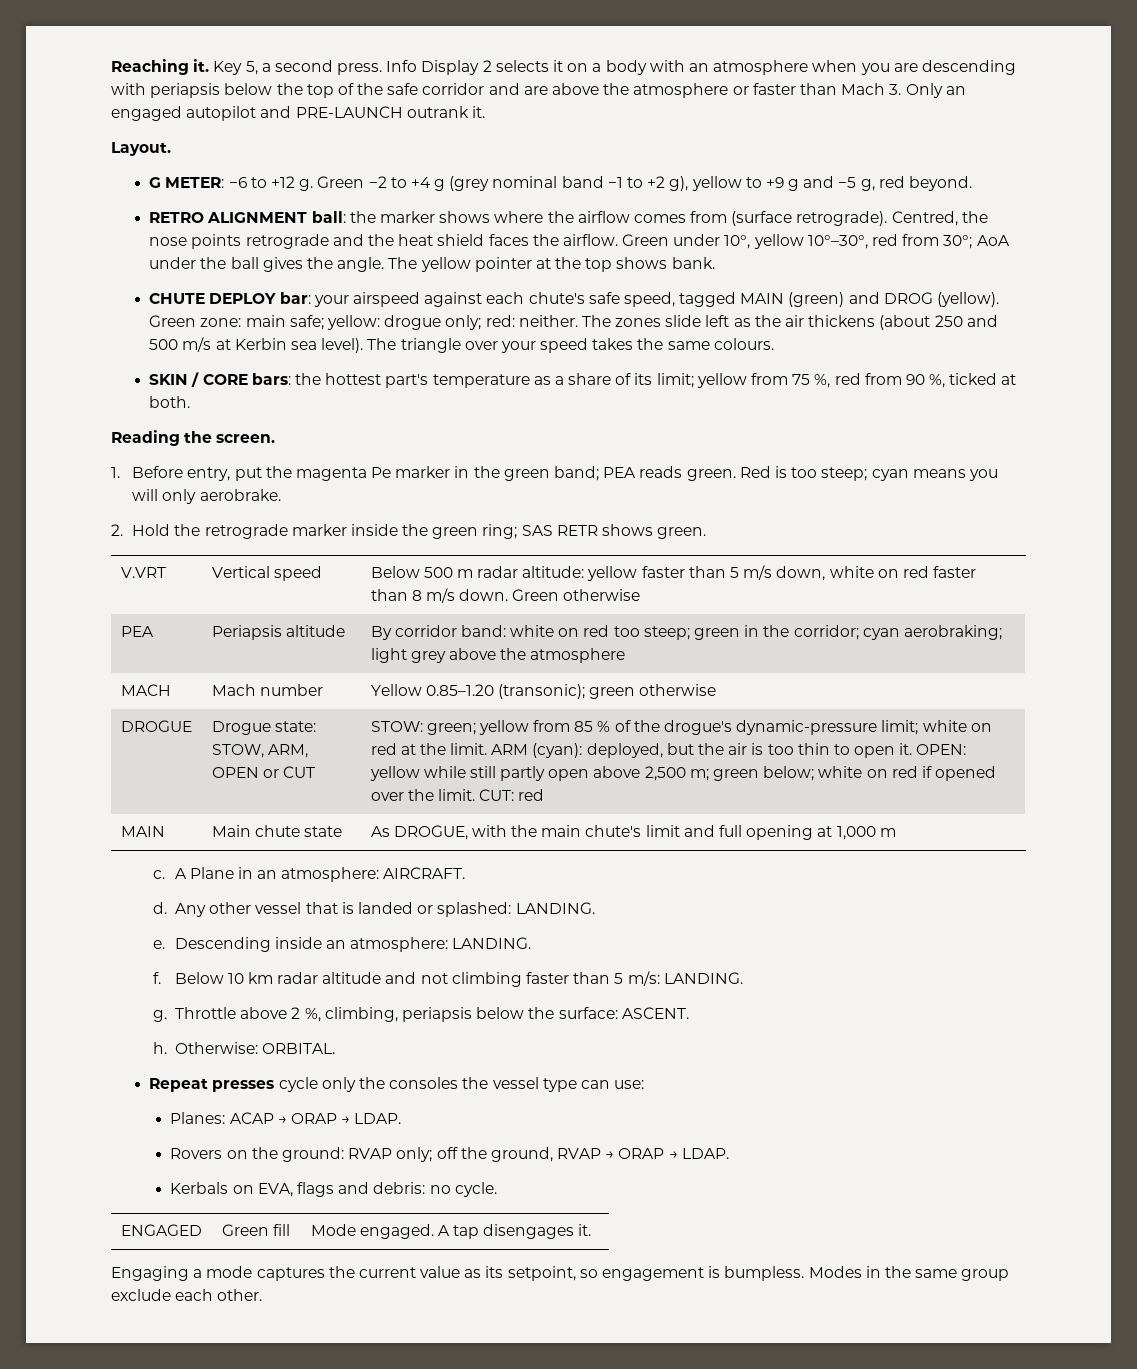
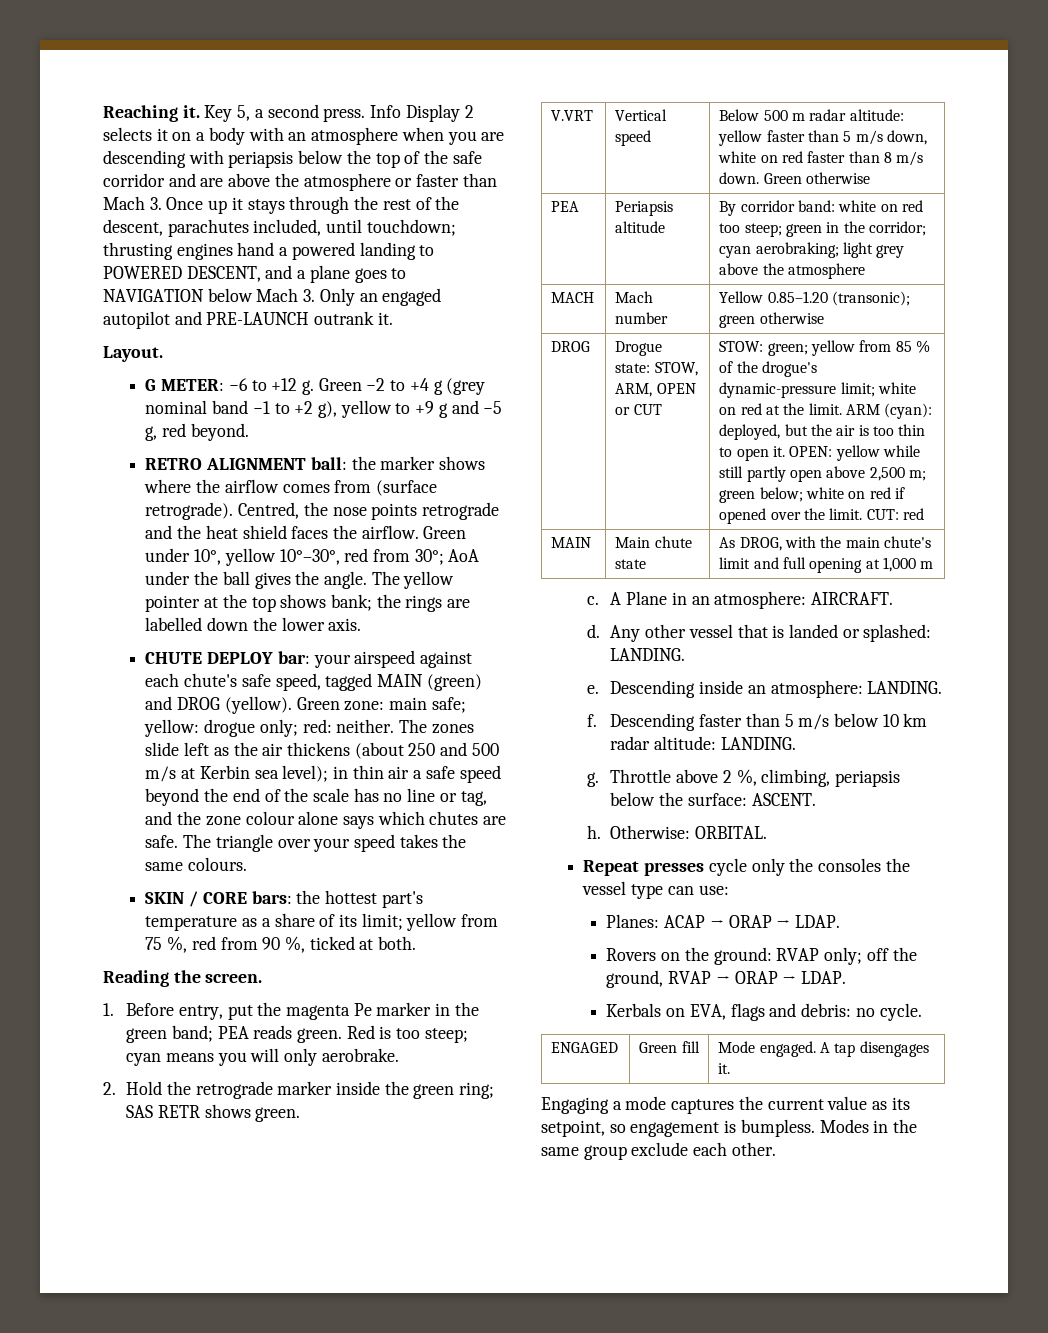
(902, 89) none -> [166,196,460,214] [103,219,456,237] [103,242,435,260] [103,265,407,283] [103,288,316,302] Once up it stays through the rest of the descent, parachutes included, until touchdown; thrusting engines hand a powered landing to POWERED DESCENT, and a plane goes to NAVIGATION below Mach 3.
[671,257,715,269] bank. -> [330,594,471,612] [145,617,362,631] bank; the rings are labelled down the lower axis.
[321,338,364,353] level). -> [282,765,501,783] [145,788,487,806] [145,811,507,829] [145,835,179,848] level); in thin air a safe speed beyond the end of the scale has no line or tag, and the zone colour alone says which chutes are safe.
[120,720,192,732] DROGUE -> [551,341,591,352] DROG
[393,825,468,840] DROGUE, -> [739,537,782,551] DROG,
[174,971,660,987] Below 10 km radar altitude and not climbing faster than 5 m/s: -> [610,713,928,731] [610,736,717,750] Descending faster than 5 m/s below 10 km radar altitude:

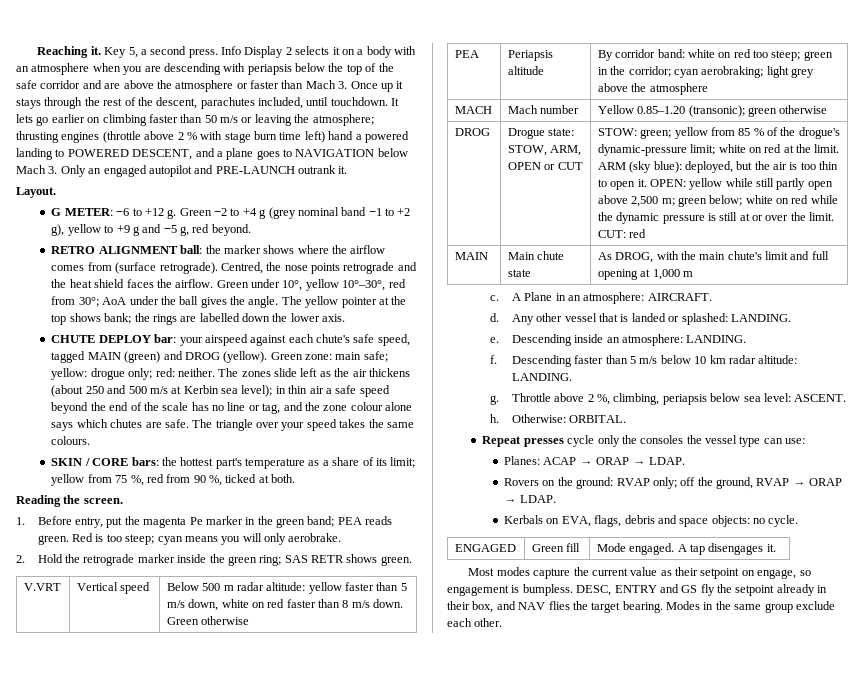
[366,219,456,236] [103,242,233,260] touchdown; thrusting engines -> [330,97,400,106] [16,114,374,126] [16,131,325,143] touchdown. It lets go earlier on climbing faster than 50 m/s or leaving the atmosphere; thrusting engines (throttle above 2 % with stage burn time left)
[884,403,933,419] (cyan): -> [629,161,682,173] (sky blue):
[894,487,905,499] [719,508,767,524] if opened -> [810,195,838,204] [597,212,763,224] while the dynamic pressure is still at or
[659,792,747,806] the surface: -> [743,393,791,402] sea level:
[730,1003,852,1021] flags and debris: -> [594,515,750,527] flags, debris and space objects:
[541,1096,910,1114] [541,1119,815,1137] Engaging a mode captures the current value as its setpoint, so engagement is bumpless. -> [468,567,811,579] [447,584,828,596] [447,601,663,613] Most modes capture the current value as their setpoint on engage, so engagement is bumpless. DESC, ENTRY and GS fly the setpoint already in their box, and NAV flies the target bearing.

